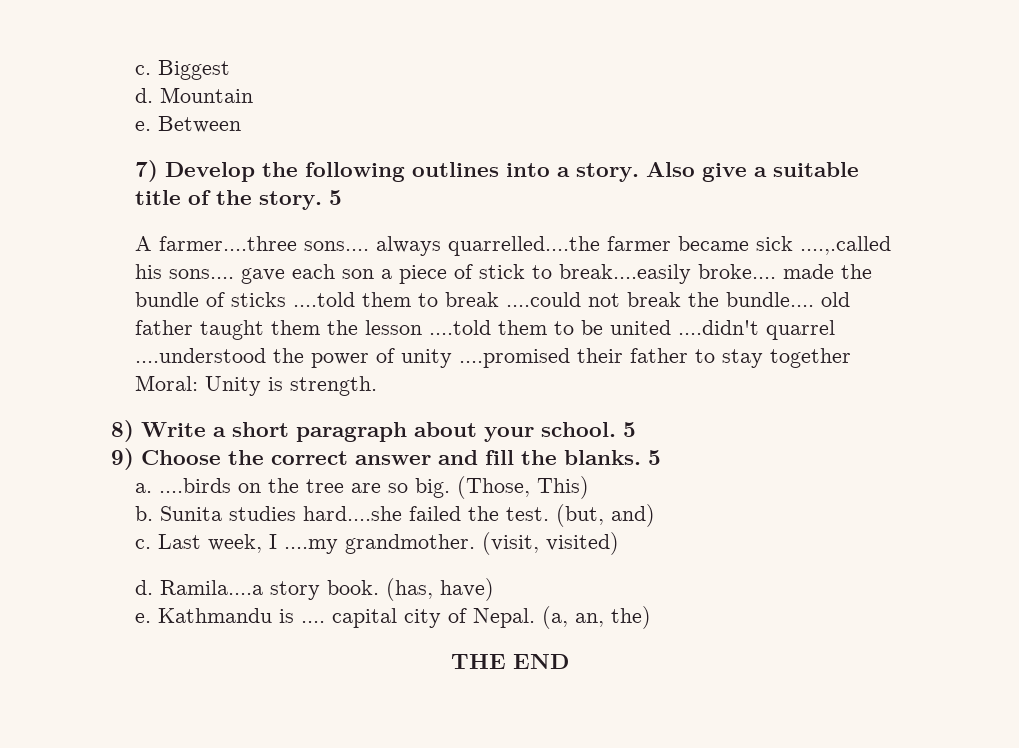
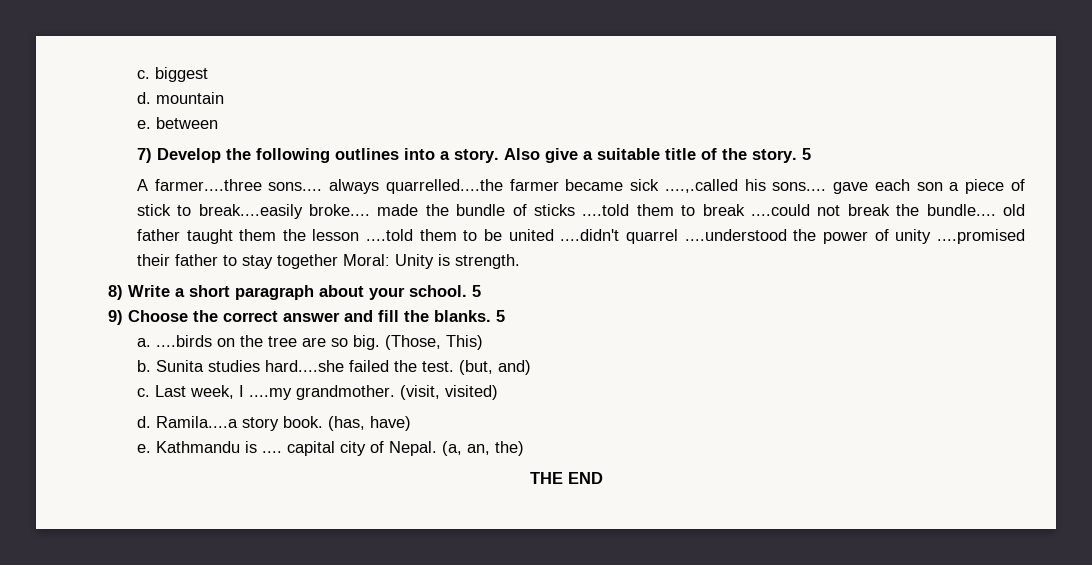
[134,60,230,80] [134,87,253,103] [134,116,241,133] c. Biggest // d. Mountain // e. Between -> [136,67,208,82] [136,92,224,104] [136,117,218,129] c. biggest // d. mountain // e. between

